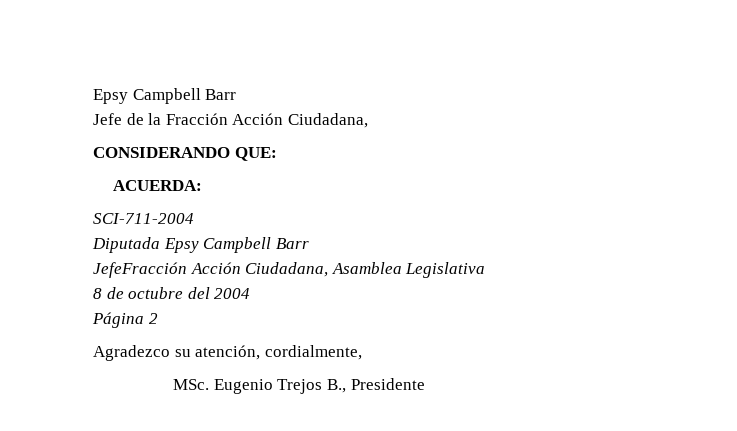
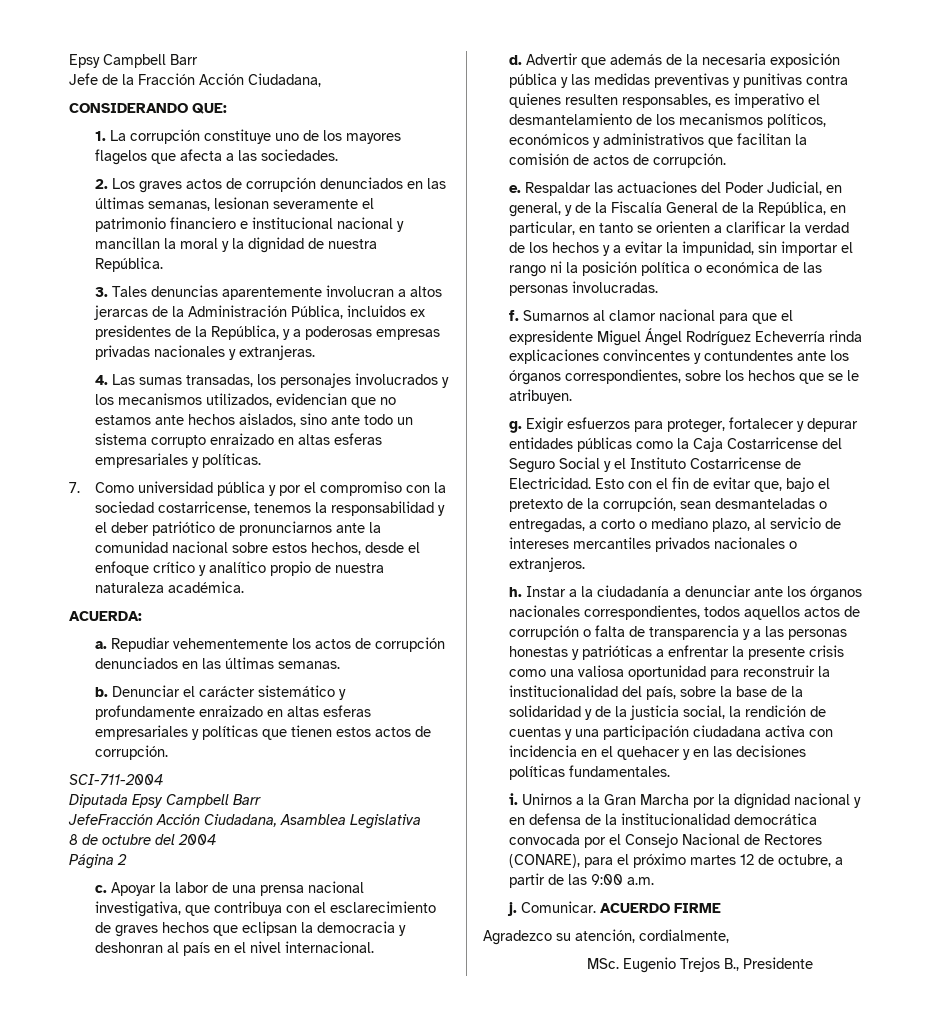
[113,180,203,191] ACUERDA: -> [95,129,402,144] [95,149,339,165] [95,177,447,193] [95,197,375,211] [95,217,405,232] [95,237,378,253] [95,257,164,272] [95,285,443,300] [94,305,426,320] [95,325,441,340] [95,345,316,360] [95,373,450,388] [95,393,397,408] [95,413,414,427] [95,433,383,448] [95,453,262,468] [69,481,447,496] [95,501,446,516] [95,521,382,536] [95,541,421,555] [95,561,385,576] [95,581,245,593] [69,611,142,621] [95,637,446,652] [95,657,341,669] [95,685,347,700] [95,705,372,720] [95,725,432,740] [95,745,169,760] 1. La corrupción constituye uno de los mayores flagelos que afecta a las sociedades. // 2. Los graves actos de corrupción denunciados en las últimas semanas, lesionan severamente el patrimonio financiero e institucional nacional y mancillan la moral y la dignidad de nuestra República. // 3. Tales denuncias aparentemente involucran a altos jerarcas de la Administración Pública, incluidos ex presidentes de la República, y a poderosas empresas privadas nacionales y extranjeras. // 4. Las sumas transadas, los personajes involucrados y los mecanismos utilizados, evidencian que no estamos ante hechos aislados, sino ante todo un sistema corrupto enraizado en altas esferas empresariales y políticas. // 7. Como universidad pública y por el compromiso con la sociedad costarricense, tenemos la responsabilidad y el deber patriótico de pronunciarnos ante la comunidad nacional sobre estos hechos, desde el enfoque crítico y analítico propio de nuestra naturaleza académica. // ACUERDA: // a. Repudiar vehementemente los actos de corrupción denunciados en las últimas semanas. // b. Denunciar el carácter sistemático y profundamente enraizado en altas esferas empresariales y políticas que tienen estos actos de corrupción.
(158, 318) none -> [95,881,365,896] [95,901,437,917] [95,921,407,937] [95,941,375,956] [509,53,841,68] [509,73,849,88] [509,93,821,108] [509,113,827,128] [509,133,808,148] [509,153,727,168] [509,181,843,196] [509,201,847,217] [509,221,850,236] [509,241,854,256] [509,261,823,277] [509,281,659,296] [509,309,794,324] [509,328,863,346] [509,349,850,364] [509,369,860,385] [509,389,573,404] [509,417,859,433] [509,437,843,452] [509,457,802,473] [509,477,831,492] [509,497,828,512] [509,517,842,533] [509,537,798,552] [509,557,586,572] [509,585,863,601] [509,605,861,620] [509,625,848,640] [509,645,845,660] [509,665,831,680] [509,685,804,700] [509,705,827,720] [509,725,834,740] [509,745,807,760] [509,765,671,780] [509,793,862,809] [509,813,818,825] [509,833,823,848] [509,853,844,868] [509,873,655,888] [507,901,722,916] // c. Apoyar la labor de una prensa nacional investigativa, que contribuya con el esclarecimiento de graves hechos que eclipsan la democracia y deshonran al país en el nivel internacional. // d. Advertir que además de la necesaria exposición pública y las medidas preventivas y punitivas contra quienes resulten responsables, es imperativo el desmantelamiento de los mecanismos políticos, económicos y administrativos que facilitan la comisión de actos de corrupción. // e. Respaldar las actuaciones del Poder Judicial, en general, y de la Fiscalía General de la República, en particular, en tanto se orienten a clarificar la verdad de los hechos y a evitar la impunidad, sin importar el rango ni la posición política o económica de las personas involucradas. // f. Sumarnos al clamor nacional para que el expresidente Miguel Ángel Rodríguez Echeverría rinda explicaciones convincentes y contundentes ante los órganos correspondientes, sobre los hechos que se le atribuyen. // g. Exigir esfuerzos para proteger, fortalecer y depurar entidades públicas como la Caja Costarricense del Seguro Social y el Instituto Costarricense de Electricidad. Esto con el fin de evitar que, bajo el pretexto de la corrupción, sean desmanteladas o entregadas, a corto o mediano plazo, al servicio de intereses mercantiles privados nacionales o extranjeros. // h. Instar a la ciudadanía a denunciar ante los órganos nacionales correspondientes, todos aquellos actos de corrupción o falta de transparencia y a las personas honestas y patrióticas a enfrentar la presente crisis como una valiosa oportunidad para reconstruir la institucionalidad del país, sobre la base de la solidaridad y de la justicia social, la rendición de cuentas y una participación ciudadana activa con incidencia en el quehacer y en las decisiones políticas fundamentales. // i. Unirnos a la Gran Marcha por la dignidad nacional y en defensa de la institucionalidad democrática convocada por el Consejo Nacional de Rectores (CONARE), para el próximo martes 12 de octubre, a partir de las 9:00 a.m. // j. Comunicar. ACUERDO FIRME

